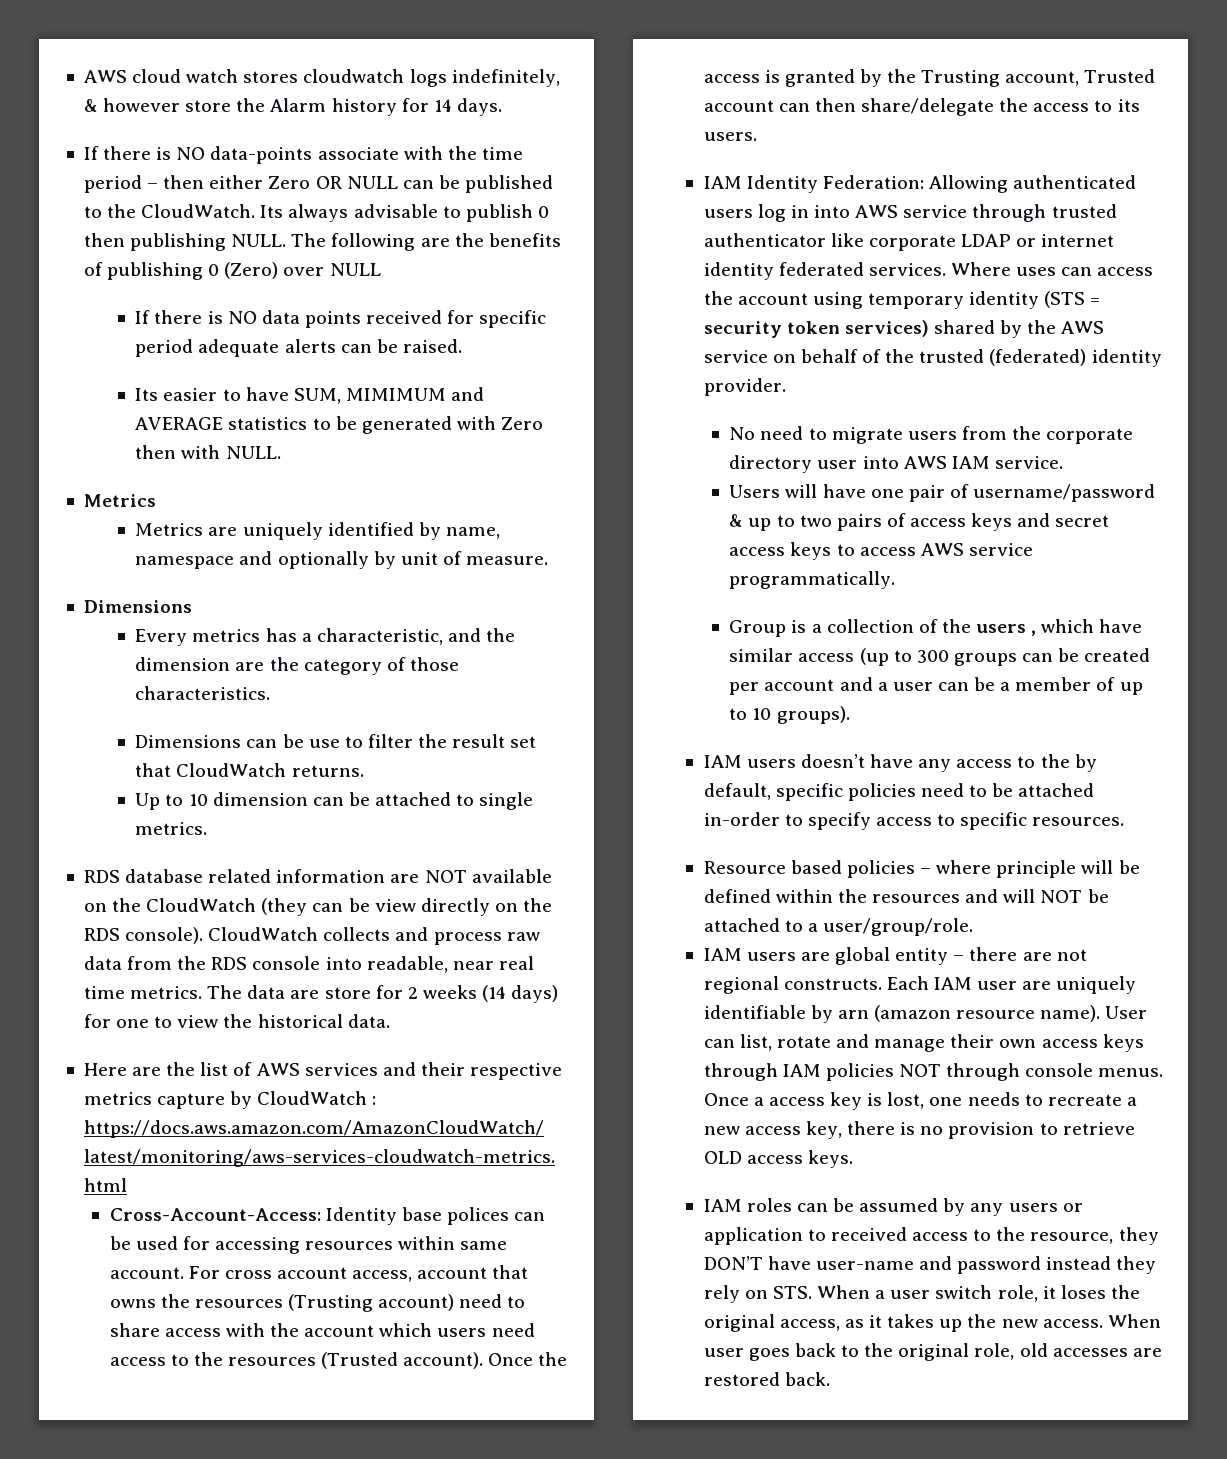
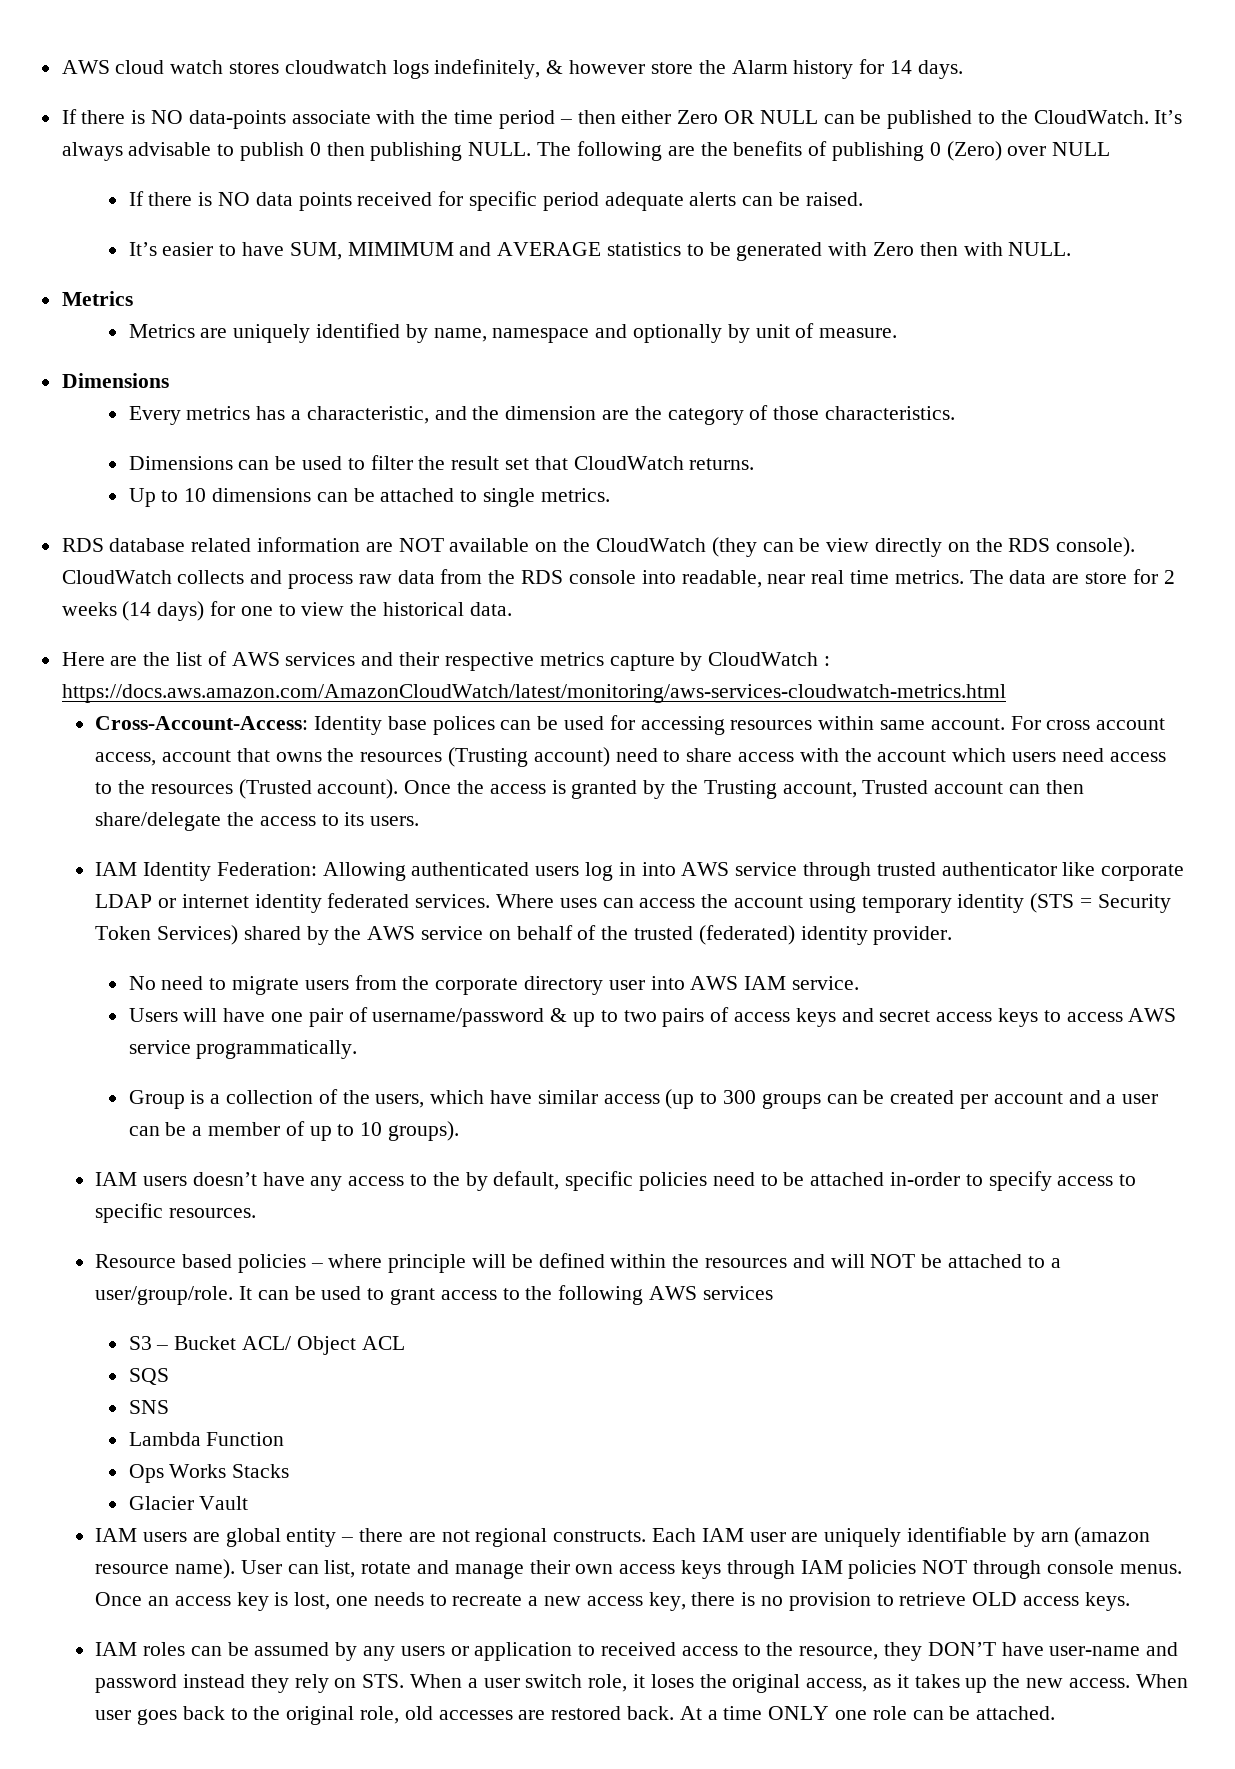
[260,205,284,218] Its -> [1154,110,1183,124] It’s
[135,388,159,401] Its -> [128,242,157,256] It’s
[308,739,340,748] use -> [301,456,342,470] used
[212,792,308,806] dimension -> [211,488,311,502] dimensions
[703,320,929,338] security token services) -> [1097,894,1171,913] [95,925,238,945] Security Token Services)
[976,624,1037,636] users , -> [375,1094,425,1108] users,
(973, 927) none -> [238,1285,773,1305] [128,1336,405,1355] [128,1368,169,1385] [128,1400,169,1414] [128,1432,285,1446] [128,1464,290,1483] [128,1496,249,1510] It can be used to grant access to the following AWS services // S3 – Bucket ACL/ Object ACL // SQS // SNS // Lambda Function // Ops Works Stacks // Glacier Vault
[753,1097,764,1106] a -> [147,1596,169,1606] an
(830, 1379) none -> [679,1706,1056,1720] At a time ONLY one role can be attached.

